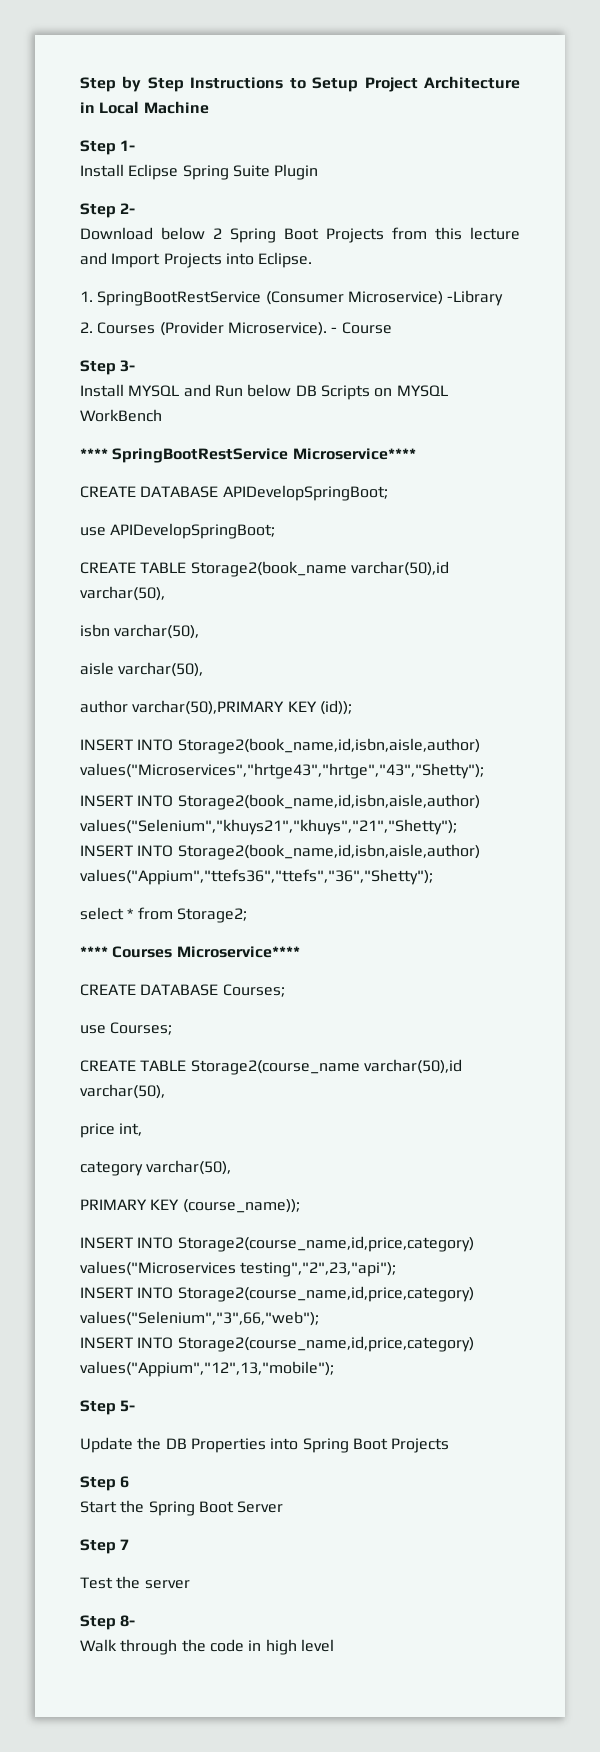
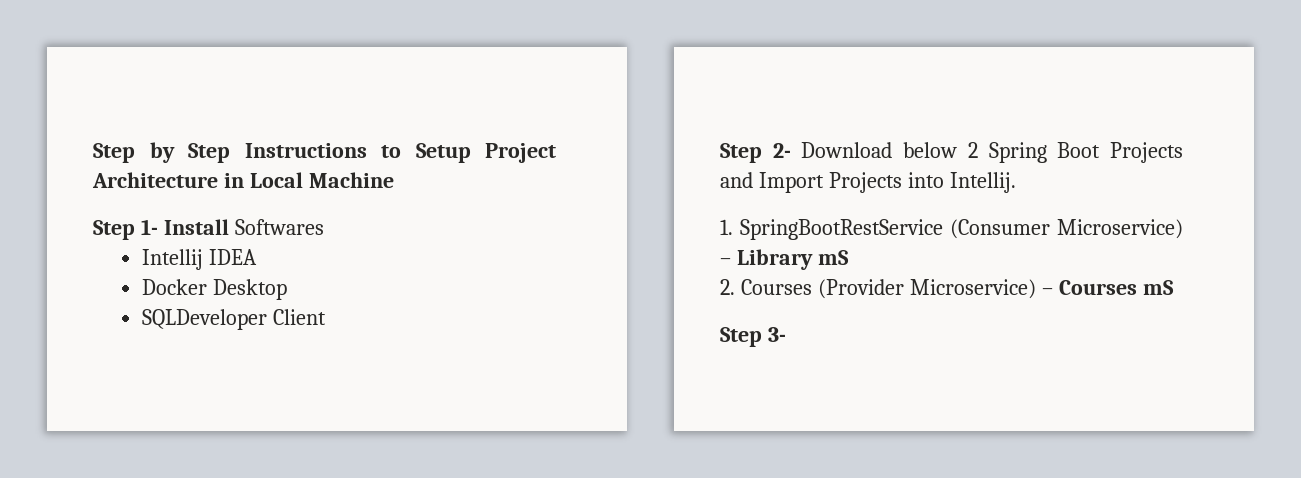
[80,164,319,180] // Install Eclipse Spring Suite Plugin -> [163,219,324,235] [142,249,258,270] [142,279,288,300] [142,309,327,330] Install Softwares // Intellij IDEA // Docker Desktop // SQLDeveloper Client
(136, 208) // -> (791, 150) none
[392,227,520,240] from this lecture -> (1183, 152) none
[258,252,313,268] Eclipse. -> [949,172,1016,193] Intellij.
[447,290,504,306] -Library -> [720,249,849,270] – Library mS
[227,322,392,336] [80,360,136,375] [80,384,448,400] [80,409,162,422] [80,448,416,463] [80,485,388,501] [80,523,276,539] [80,561,449,577] [80,586,165,601] [80,624,200,639] [80,662,204,677] [80,700,352,715] [80,738,480,754] [80,763,484,779] [80,794,480,810] [80,819,457,835] [80,844,480,860] [80,869,433,885] [80,907,247,923] [80,946,300,958] [80,984,285,997] [80,1022,173,1035] [80,1059,462,1075] [80,1084,165,1099] [80,1123,143,1138] [80,1160,232,1176] [80,1199,300,1213] [80,1236,474,1252] [80,1261,397,1277] [80,1286,474,1302] [80,1311,319,1326] [80,1336,474,1352] [80,1361,334,1377] [80,1400,136,1415] [80,1437,450,1453] [80,1476,130,1491] [80,1500,284,1516] [80,1539,130,1554] [80,1576,190,1589] [80,1615,136,1630] [80,1639,334,1655] Microservice). - Course // Step 3- // Install MYSQL and Run below DB Scripts on MYSQL WorkBench // **** SpringBootRestService Microservice**** // CREATE DATABASE APIDevelopSpringBoot; // use APIDevelopSpringBoot; // CREATE TABLE Storage2(book_name varchar(50),id varchar(50), // isbn varchar(50), // aisle varchar(50), // author varchar(50),PRIMARY KEY (id)); // INSERT INTO Storage2(book_name,id,isbn,aisle,author) values("Microservices","hrtge43","hrtge","43","Shetty"); // INSERT INTO Storage2(book_name,id,isbn,aisle,author) values("Selenium","khuys21","khuys","21","Shetty"); // INSERT INTO Storage2(book_name,id,isbn,aisle,author) values("Appium","ttefs36","ttefs","36","Shetty"); // select * from Storage2; // **** Courses Microservice**** // CREATE DATABASE Courses; // use Courses; // CREATE TABLE Storage2(course_name varchar(50),id varchar(50), // price int, // category varchar(50), // PRIMARY KEY (course_name)); // INSERT INTO Storage2(course_name,id,price,category) values("Microservices testing","2",23,"api"); // INSERT INTO Storage2(course_name,id,price,category) values("Selenium","3",66,"web"); // INSERT INTO Storage2(course_name,id,price,category) values("Appium","12",13,"mobile"); // Step 5- // Update the DB Properties into Spring Boot Projects // Step 6 // Start the Spring Boot Server // Step 7 // Test the server // Step 8- // Walk through the code in high level -> [909,279,1174,299] [720,327,786,347] Microservice) – Courses mS // Step 3-

